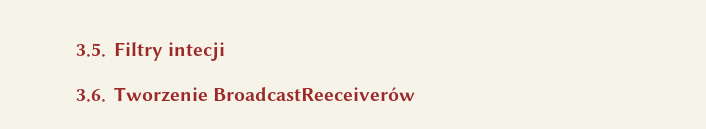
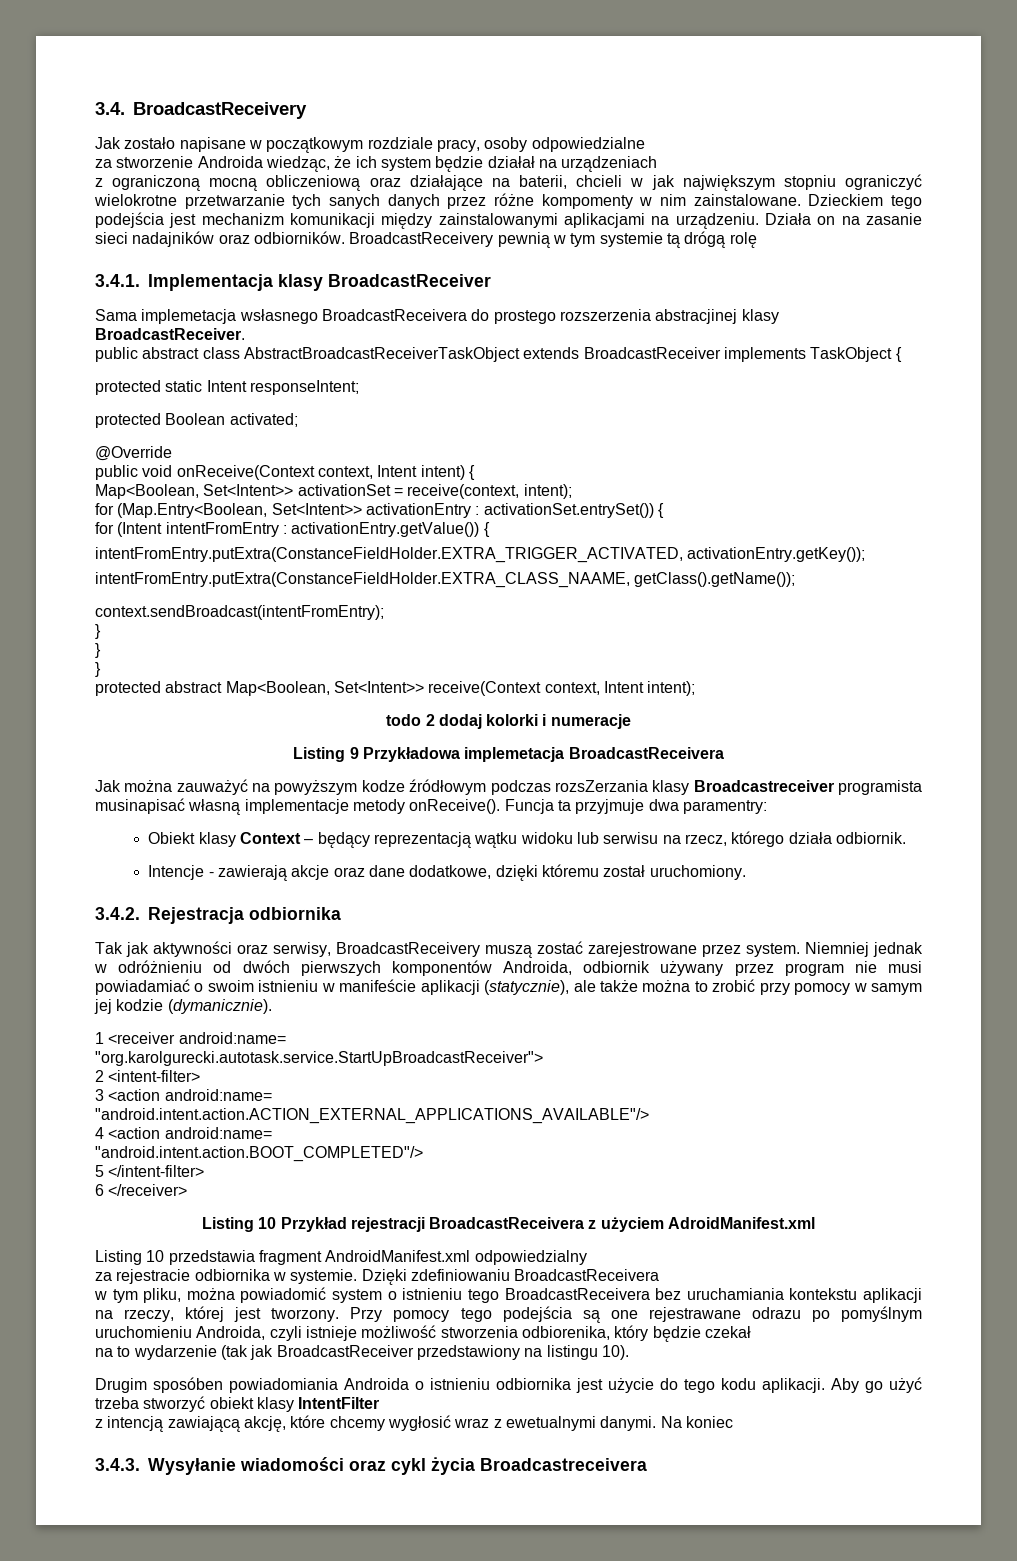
[76,42,226,61] [76,87,416,102] 3.5. Filtry intecji // 3.6. Tworzenie BroadcastReeceiverów -> [95,102,307,119] [95,137,645,153] [95,156,658,172] [95,174,922,191] [94,193,922,209] [95,212,923,229] [95,231,757,248] [95,274,491,291] [95,309,779,324] [95,328,245,340] [95,347,902,362] [95,380,359,395] [95,413,298,428] [95,446,172,461] [95,465,475,480] [95,484,572,499] [95,503,664,518] [95,522,490,537] [95,547,866,563] [95,572,796,588] [95,605,384,620] [95,624,101,639] [95,643,101,658] [95,662,101,677] [95,681,696,696] [386,714,631,729] [293,747,724,762] [95,779,923,795] [95,798,767,815] [148,831,906,848] [148,864,746,881] [95,907,341,924] [95,941,923,958] [94,960,922,976] [95,979,922,995] [94,999,272,1014] [95,1032,286,1044] [95,1051,543,1066] [95,1070,201,1082] [95,1089,272,1101] [95,1108,649,1124] [95,1127,272,1139] [95,1146,423,1162] [95,1165,205,1177] [95,1184,188,1196] [201,1217,816,1232] [95,1250,587,1265] [95,1269,660,1285] [94,1287,923,1303] [95,1306,922,1323] [95,1325,751,1342] [95,1345,629,1360] [95,1377,922,1393] [95,1396,380,1412] [95,1415,733,1432] [95,1457,647,1475] 3.4. BroadcastReceivery // Jak zostało napisane w początkowym rozdziale pracy, osoby odpowiedzialne // za stworzenie Androida wiedząc, że ich system będzie działał na urządzeniach // z ograniczoną mocną obliczeniową oraz działające na baterii, chcieli w jak największym stopniu ograniczyć wielokrotne przetwarzanie tych sanych danych przez różne kompomenty w nim zainstalowane. Dzieckiem tego podejścia jest mechanizm komunikacji między zainstalowanymi aplikacjami na urządzeniu. Działa on na zasanie sieci nadajników oraz odbiorników. BroadcastReceivery pewnią w tym systemie tą drógą rolę // 3.4.1. Implementacja klasy BroadcastReceiver // Sama implemetacja wsłasnego BroadcastReceivera do prostego rozszerzenia abstracjinej klasy BroadcastReceiver. // public abstract class AbstractBroadcastReceiverTaskObject extends BroadcastReceiver implements TaskObject { // protected static Intent responseIntent; // protected Boolean activated; // @Override // public void onReceive(Context context, Intent intent) { // Map<Boolean, Set<Intent>> activationSet = receive(context, intent); // for (Map.Entry<Boolean, Set<Intent>> activationEntry : activationSet.entrySet()) { // for (Intent intentFromEntry : activationEntry.getValue()) { // intentFromEntry.putExtra(ConstanceFieldHolder.EXTRA_TRIGGER_ACTIVATED, activationEntry.getKey()); // intentFromEntry.putExtra(ConstanceFieldHolder.EXTRA_CLASS_NAAME, getClass().getName()); // context.sendBroadcast(intentFromEntry); // } // } // } // protected abstract Map<Boolean, Set<Intent>> receive(Context context, Intent intent); // todo 2 dodaj kolorki i numeracje // Listing 9 Przykładowa implemetacja BroadcastReceivera // Jak można zauważyć na powyższym kodze źródłowym podczas rozsZerzania klasy Broadcastreceiver programista musinapisać własną implementacje metody onReceive(). Funcja ta przyjmuje dwa paramentry: // Obiekt klasy Context – będący reprezentacją wątku widoku lub serwisu na rzecz, którego działa odbiornik. // Intencje - zawierają akcje oraz dane dodatkowe, dzięki któremu został uruchomiony. // 3.4.2. Rejestracja odbiornika // Tak jak aktywności oraz serwisy, BroadcastReceivery muszą zostać zarejestrowane przez system. Niemniej jednak w odróżnieniu od dwóch pierwszych komponentów Androida, odbiornik używany przez program nie musi powiadamiać o swoim istnieniu w manifeście aplikacji (statycznie), ale także można to zrobić przy pomocy w samym jej kodzie (dymanicznie). // 1 <receiver android:name= // "org.karolgurecki.autotask.service.StartUpBroadcastReceiver"> // 2 <intent-filter> // 3 <action android:name= // "android.intent.action.ACTION_EXTERNAL_APPLICATIONS_AVAILABLE"/> // 4 <action android:name= // "android.intent.action.BOOT_COMPLETED"/> // 5 </intent-filter> // 6 </receiver> // Listing 10 Przykład rejestracji BroadcastReceivera z użyciem AdroidManifest.xml // Listing 10 przedstawia fragment AndroidManifest.xml odpowiedzialny // za rejestracie odbiornika w systemie. Dzięki zdefiniowaniu BroadcastReceivera // w tym pliku, można powiadomić system o istnieniu tego BroadcastReceivera bez uruchamiania kontekstu aplikacji na rzeczy, której jest tworzony. Przy pomocy tego podejścia są one rejestrawane odrazu po pomyślnym uruchomieniu Androida, czyli istnieje możliwość stworzenia odbiorenika, który będzie czekał // na to wydarzenie (tak jak BroadcastReceiver przedstawiony na listingu 10). // Drugim sposóben powiadomiania Androida o istnieniu odbiornika jest użycie do tego kodu aplikacji. Aby go użyć trzeba stworzyć obiekt klasy IntentFilter // z intencją zawiającą akcję, które chcemy wygłosić wraz z ewetualnymi danymi. Na koniec // 3.4.3. Wysyłanie wiadomości oraz cykl życia Broadcastreceivera

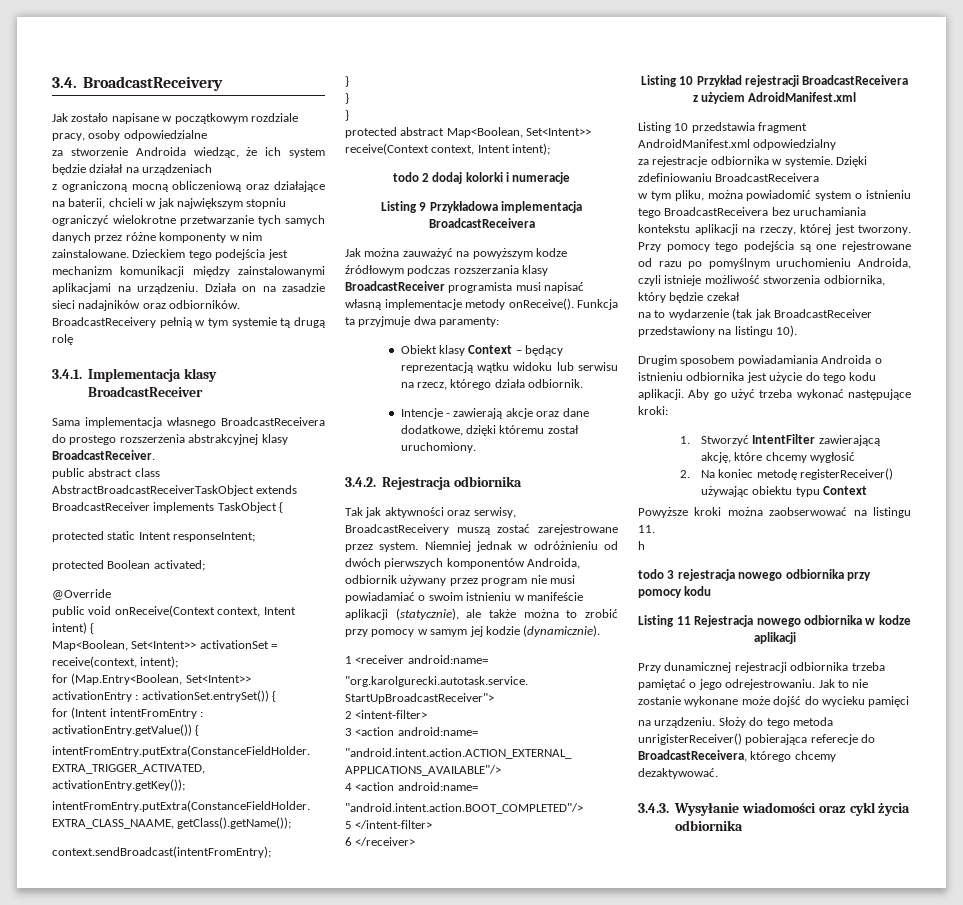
[329,194,381,209] sanych -> [285,215,325,226] samych
[541,194,633,209] kompomenty -> [159,232,227,243] komponenty
[866,213,923,225] zasanie -> [282,283,325,292] zasadzie
[497,232,550,248] pewnią -> [159,317,193,328] pełnią
[684,231,726,248] drógą -> [294,317,326,328] drugą
[141,309,318,324] implemetacja wsłasnego -> [85,417,216,428] implementacja własnego
[655,309,738,324] abstracjinej -> [188,434,259,445] abstrakcyjnej
[464,747,565,762] implemetacja -> [501,201,583,213] implementacja
[554,780,923,795] [95,798,185,814] rozsZerzania klasy Broadcastreceiver programista musinapisać -> [453,265,549,276] [345,281,585,293] rozszerzania klasy BroadcastReceiver programista musi napisać
[504,799,554,814] Funcja -> [577,299,618,310] Funkcja
[682,800,767,814] paramentry: -> [439,317,500,327] paramenty:
[167,999,272,1014] (dymanicznie). -> [523,625,601,637] (dynamicznie).
[116,1269,191,1284] rejestracie -> [652,156,708,167] rejestracje
[648,1307,801,1322] rejestrawane odrazu -> [842,241,911,252] [638,258,682,267] rejestrowane od razu
[521,1326,610,1340] odbiorenika, -> [823,275,885,286] odbiornika,
[153,1377,338,1393] sposóben powiadomiania -> [680,355,818,366] sposobem powiadamiania
[143,1396,380,1412] [95,1415,733,1432] stworzyć obiekt klasy IntentFilter // z intencją zawiającą akcję, które chcemy wygłosić wraz z ewetualnymi danymi. Na koniec -> [796,389,911,400] [638,406,668,415] [679,434,881,446] [700,452,856,463] [679,468,894,480] [700,486,868,497] [638,507,911,518] [638,525,655,533] [638,541,645,550] [638,569,871,581] [638,586,712,598] [638,615,911,627] [753,632,796,644] [638,662,885,673] [638,679,869,690] [638,696,910,707] [638,717,833,728] [638,733,876,745] [638,750,836,762] [638,768,718,779] wykonać następujące kroki: // 1. Stworzyć IntentFilter zawierającą akcję, które chcemy wygłosić // 2. Na koniec metodę registerReceiver() używając obiektu typu Context // Powyższe kroki można zaobserwować na listingu 11. // h // todo 3 rejestracja nowego odbiornika przy pomocy kodu // Listing 11 Rejestracja nowego odbiornika w kodze aplikacji // Przy dunamicznej rejestracji odbiornika trzeba pamiętać o jego odrejestrowaniu. Jak to nie zostanie wykonane może dojść do wycieku pamięci // na urządzeniu. Słoży do tego metoda unrigisterReceiver() pobierająca referecje do BroadcastReceivera, którego chcemy dezaktywować.
[480,1458,647,1471] Broadcastreceivera -> [675,820,744,831] odbiornika

